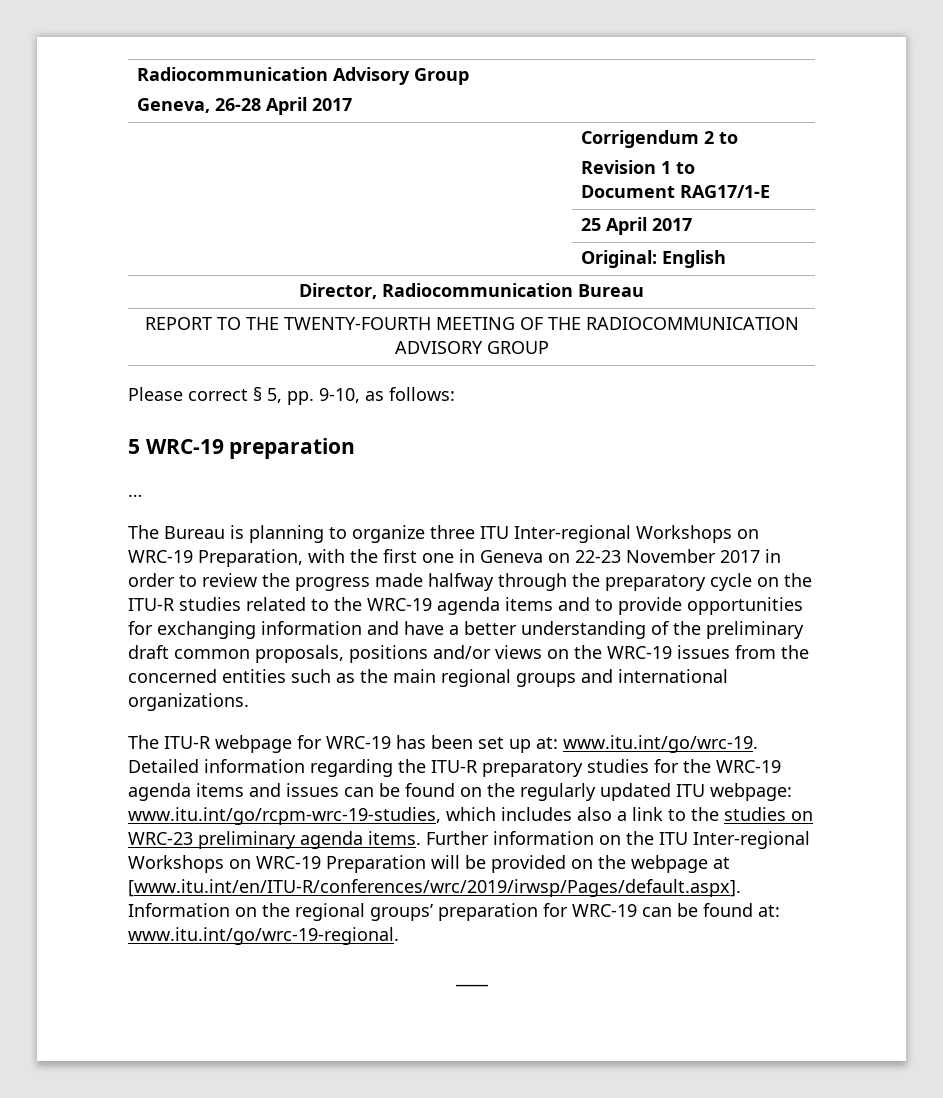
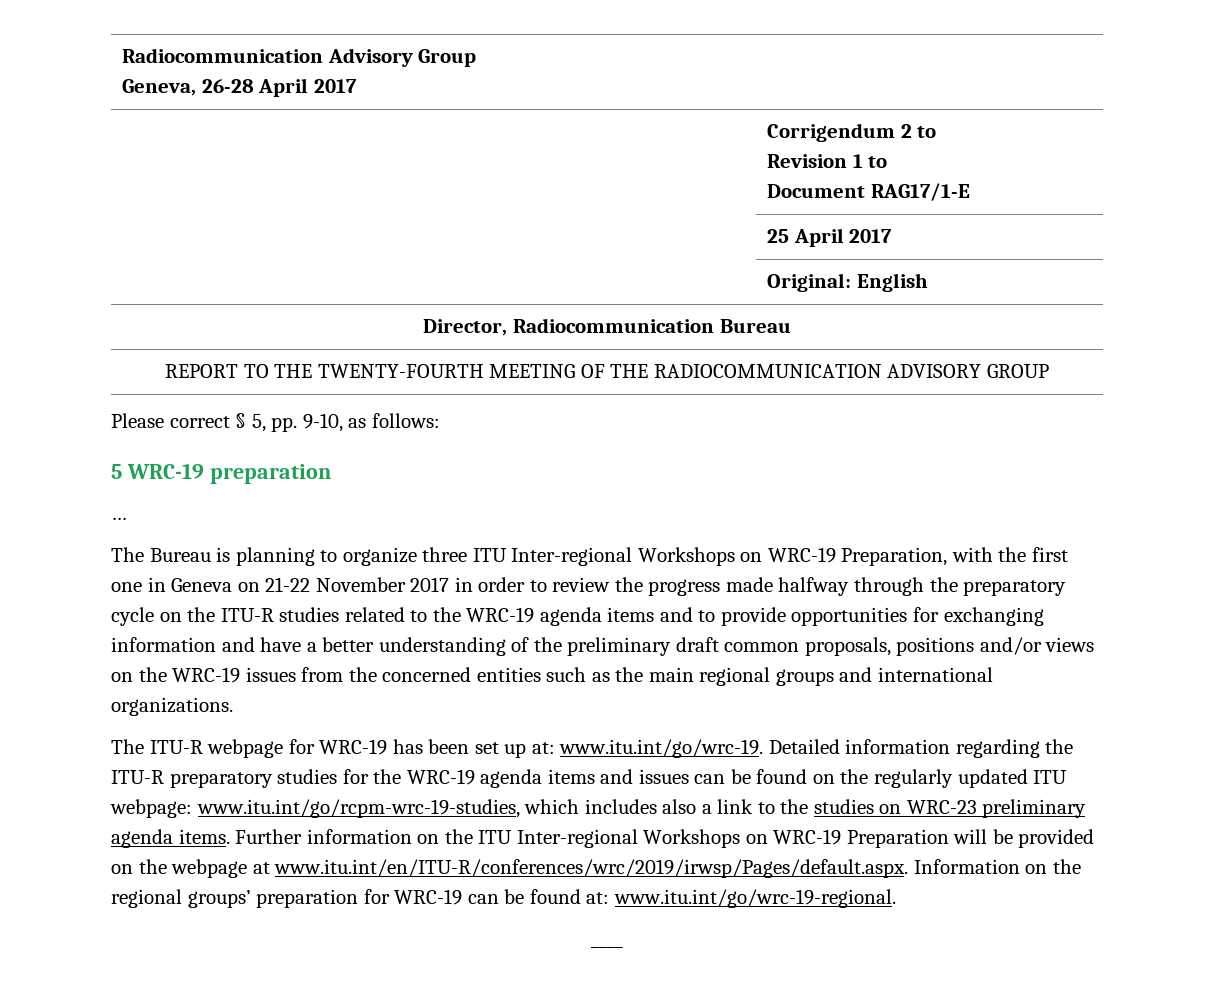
[575,550,621,563] 22-23 -> [265,577,311,592] 21-22
[128,879,741,897] [www.itu.int/en/ITU-R/conferences/wrc/2019/irwsp/Pages/default.aspx]. -> [274,859,909,878] www.itu.int/en/ITU-R/conferences/wrc/2019/irwsp/Pages/default.aspx.

